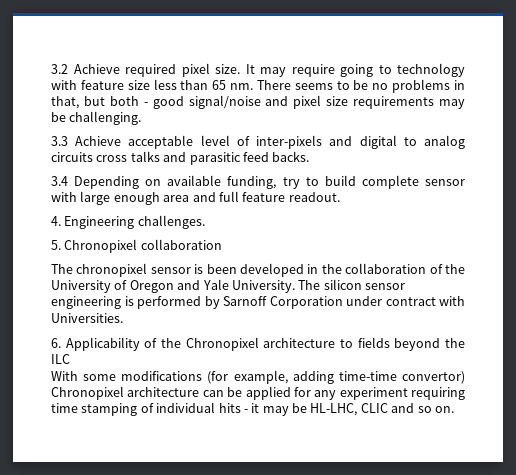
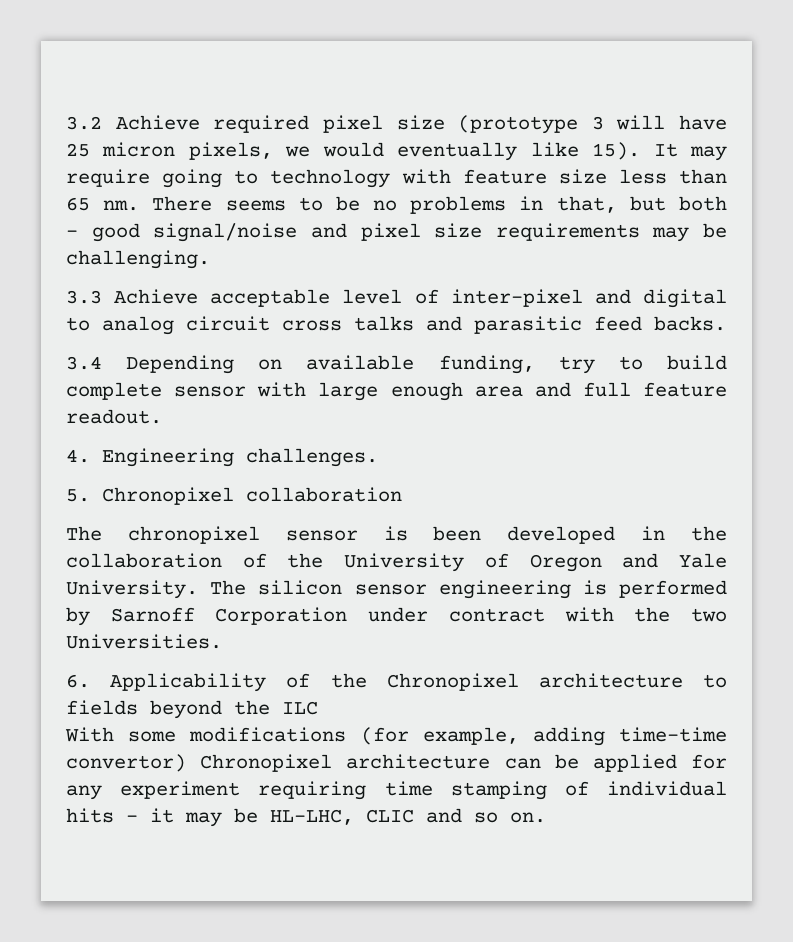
[215,64,240,74] size. -> [396,115,727,134] [66,142,641,161] size (prototype 3 will have 25 micron pixels, we would eventually like 15).
[256,135,323,149] inter-pixels -> [450,289,583,307] inter-pixel
[51,152,93,162] circuits -> [186,316,270,331] circuit
(465, 301) none -> [634,607,727,622] the two

